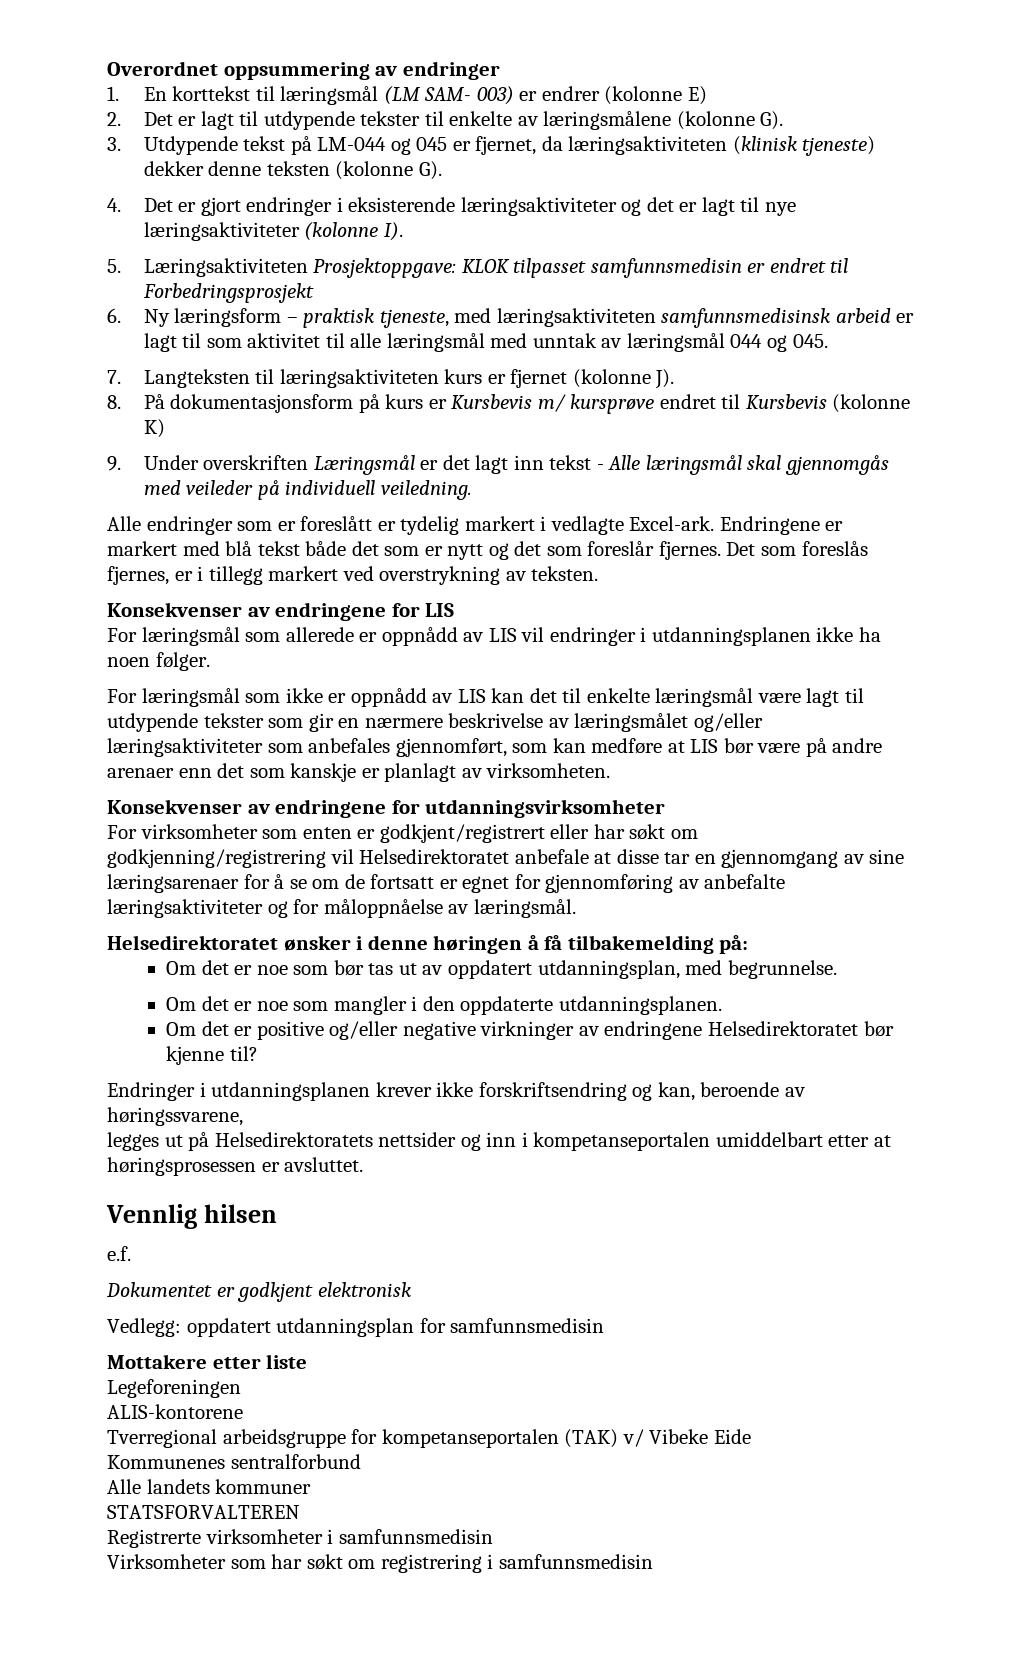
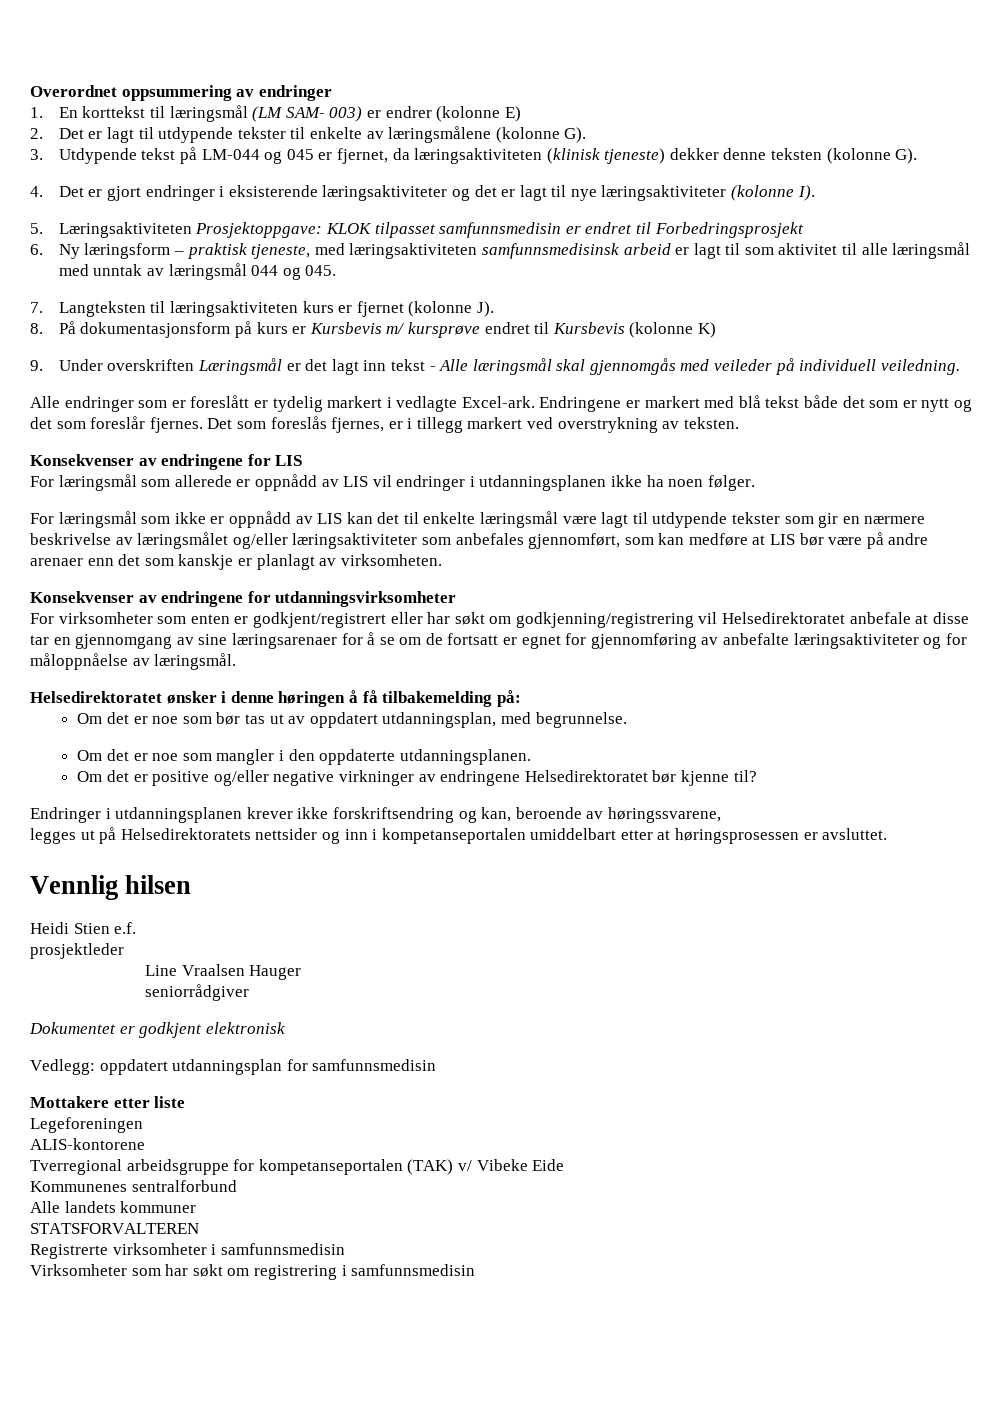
(278, 1213) none -> [30,922,110,934] Heidi Stien
(131, 1253) none -> [30,943,124,959] [145,964,302,980] [145,984,250,1001] // prosjektleder // Line Vraalsen Hauger // seniorrådgiver

